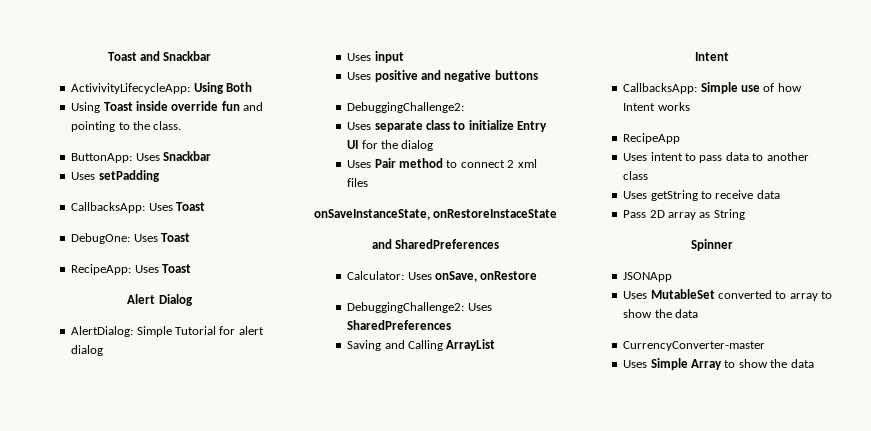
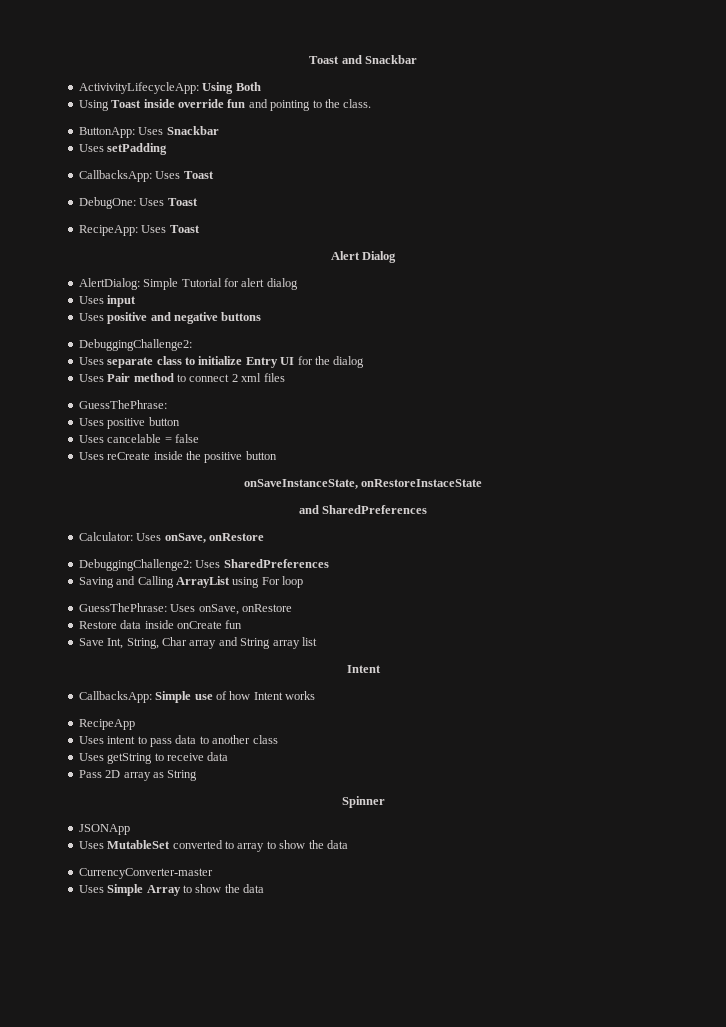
(369, 182) none -> [78,400,167,409] [78,417,180,429] [78,434,200,443] [78,451,277,463] // GuessThePhrase: // Uses positive button // Uses cancelable = false // Uses reCreate inside the positive button
(496, 345) none -> [232,576,304,588] [78,603,293,615] [78,620,243,629] [78,637,317,649] using For loop // GuessThePhrase: Uses onSave, onRestore // Restore data inside onCreate fun // Save Int, String, Char array and String array list

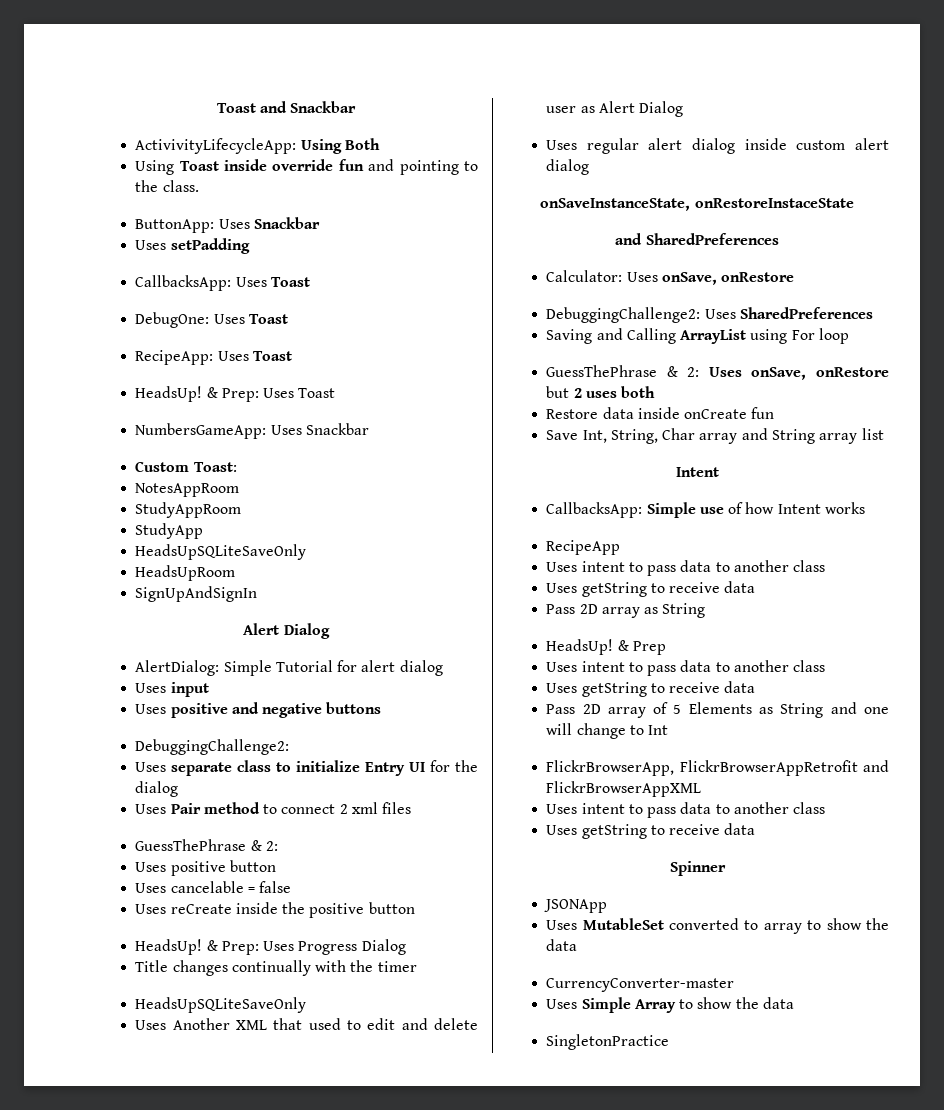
(200, 229) none -> [135,386,336,402] [135,423,369,439] [135,461,237,472] [135,483,240,497] [135,502,242,518] [135,523,204,539] [135,544,307,560] [135,565,236,581] [135,586,258,602] // HeadsUp! & Prep: Uses Toast // NumbersGameApp: Uses Snackbar // Custom Toast: // NotesAppRoom // StudyAppRoom // StudyApp // HeadsUpSQLiteSaveOnly // HeadsUpRoom // SignUpAndSignIn
[78,400,167,409] GuessThePhrase: -> [135,839,278,851] GuessThePhrase & 2:
(277, 455) none -> [135,939,406,955] [135,960,417,976] [135,997,307,1013] [135,1018,478,1030] [546,101,684,117] [546,138,889,154] [546,159,590,175] // HeadsUp! & Prep: Uses Progress Dialog // Title changes continually with the timer // HeadsUpSQLiteSaveOnly // Uses Another XML that used to edit and delete user as Alert Dialog // Uses regular alert dialog inside custom alert dialog
[78,603,293,615] GuessThePhrase: Uses onSave, onRestore -> [546,365,889,380] [546,386,656,398] GuessThePhrase & 2: Uses onSave, onRestore but 2 uses both
(198, 775) none -> [546,639,666,655] [546,660,826,676] [546,681,756,697] [546,702,889,718] [546,723,669,739] [546,760,889,776] [546,781,702,797] [546,802,826,818] [546,823,756,839] // HeadsUp! & Prep // Uses intent to pass data to another class // Uses getString to receive data // Pass 2D array of 5 Elements as String and one will change to Int // FlickrBrowserApp, FlickrBrowserAppRetrofit and FlickrBrowserAppXML // Uses intent to pass data to another class // Uses getString to receive data
(265, 888) none -> [546,1034,670,1050] // SingletonPractice

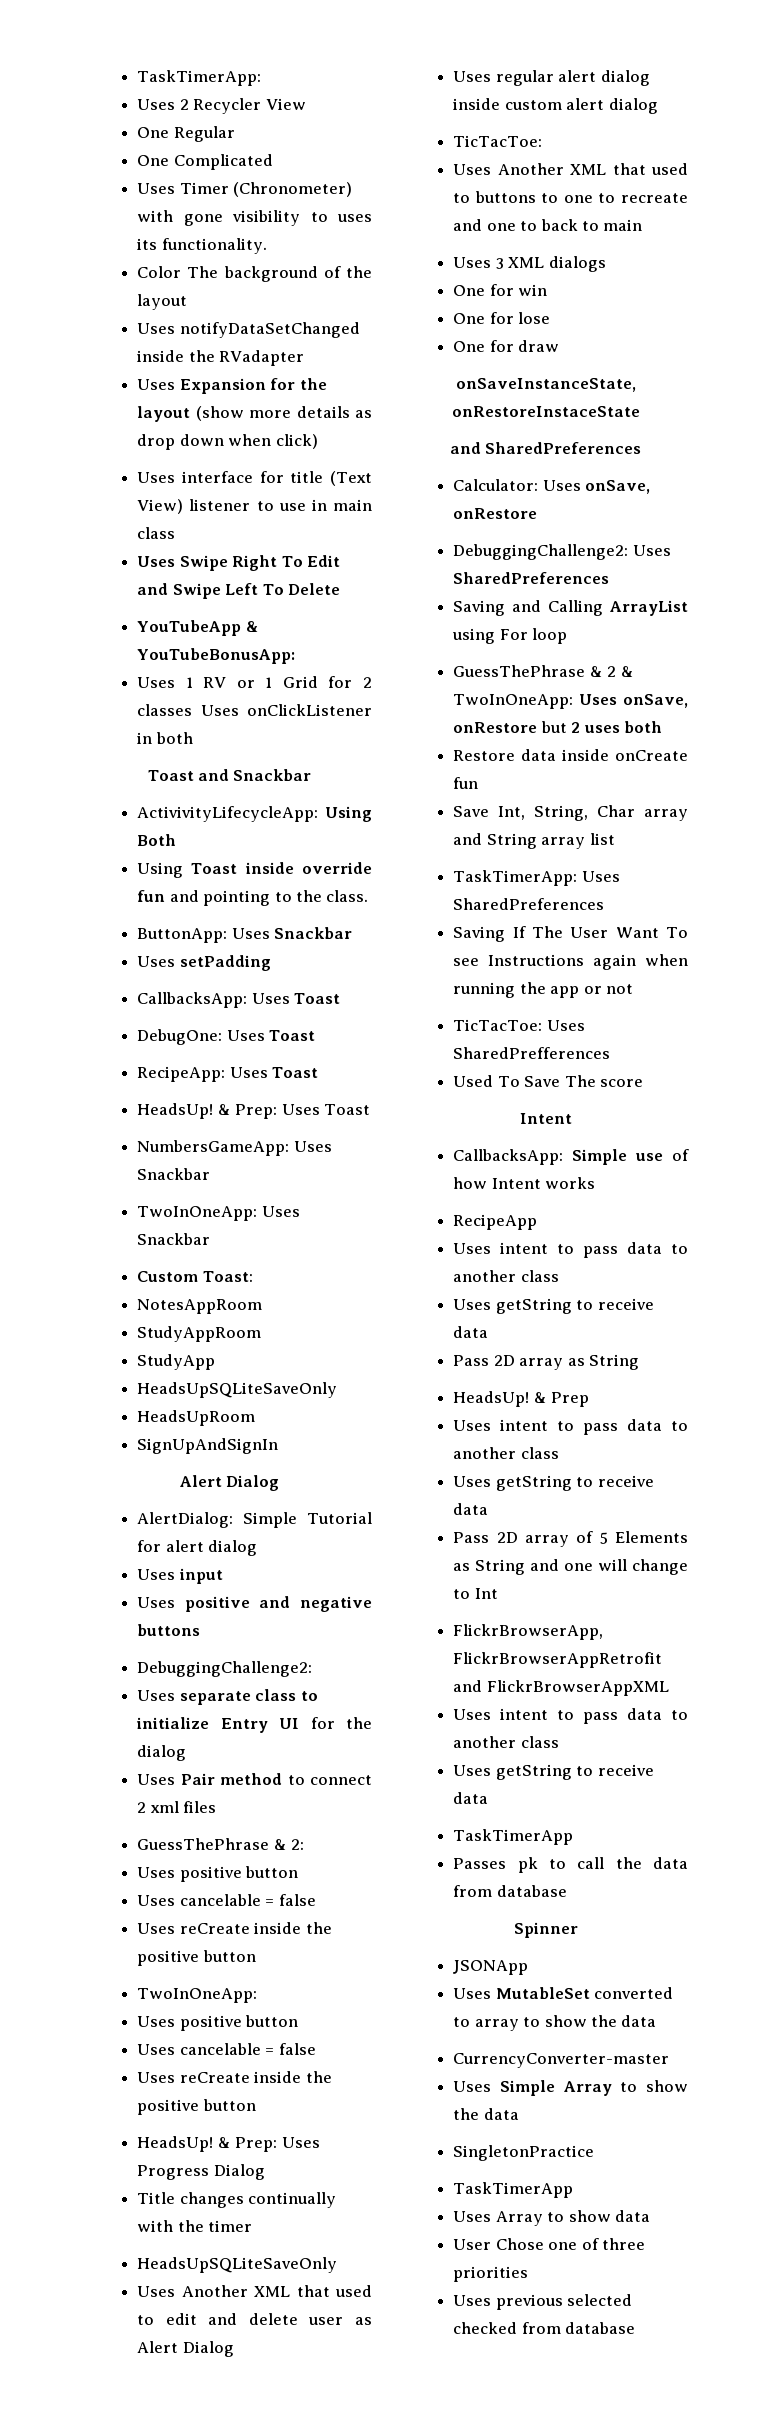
(216, 108) none -> [137,70,262,86] [137,98,306,114] [137,126,235,142] [137,154,273,170] [137,182,353,197] [137,210,372,226] [137,238,267,254] [137,266,372,282] [137,294,188,310] [137,322,360,338] [137,350,305,366] [137,378,327,394] [137,406,372,422] [137,434,318,450] [137,471,373,486] [137,499,373,514] [137,527,176,539] [137,555,340,571] [137,583,340,599] [137,620,258,636] [137,648,296,664] [137,676,372,688] [137,704,372,716] [137,732,193,744] TaskTimerApp: // Uses 2 Recycler View // One Regular // One Complicated // Uses Timer (Chronometer) with gone visibility to uses its functionality. // Color The background of the layout // Uses notifyDataSetChanged inside the RVadapter // Uses Expansion for the layout (show more details as drop down when click) // Uses interface for title (Text View) listener to use in main class // Uses Swipe Right To Edit and Swipe Left To Delete // YouTubeApp & YouTubeBonusApp: // Uses 1 RV or 1 Grid for 2 classes Uses onClickListener in both //
(369, 429) none -> [137,1206,300,1221] [137,1233,211,1245] // TwoInOneApp: Uses Snackbar
(415, 908) none -> [137,1988,258,2003] [137,2015,299,2031] [137,2043,316,2055] [137,2071,332,2083] [137,2099,256,2115] // TwoInOneApp: // Uses positive button // Uses cancelable = false // Uses reCreate inside the positive button
(590, 167) none -> [453,135,543,147] [453,163,688,175] [453,191,688,203] [453,219,643,231] [453,256,606,272] [453,284,548,296] [453,312,551,324] [453,340,560,352] // TicTacToe: // Uses Another XML that used to buttons to one to recreate and one to back to main // Uses 3 XML dialogs // One for win // One for lose // One for draw
[687,367,700,377] 2: -> [607,666,634,677] [453,694,574,709] 2 & TwoInOneApp:
(884, 434) none -> [453,870,620,886] [453,898,605,910] [453,926,689,942] [453,954,688,970] [453,982,633,998] [453,1019,585,1031] [453,1047,611,1059] [453,1075,643,1087] // TaskTimerApp: Uses SharedPreferences // Saving If The User Want To see Instructions again when running the app or not // TicTacToe: Uses SharedPrefferences // Used To Save The score
(756, 829) none -> [453,1829,574,1845] [453,1857,688,1873] [453,1885,567,1897] // TaskTimerApp // Passes pk to call the data from database
(670, 1042) none -> [453,2182,574,2198] [453,2210,650,2226] [453,2238,645,2250] [453,2266,529,2282] [453,2294,633,2310] [453,2322,636,2334] // TaskTimerApp // Uses Array to show data // User Chose one of three priorities // Uses previous selected checked from database

